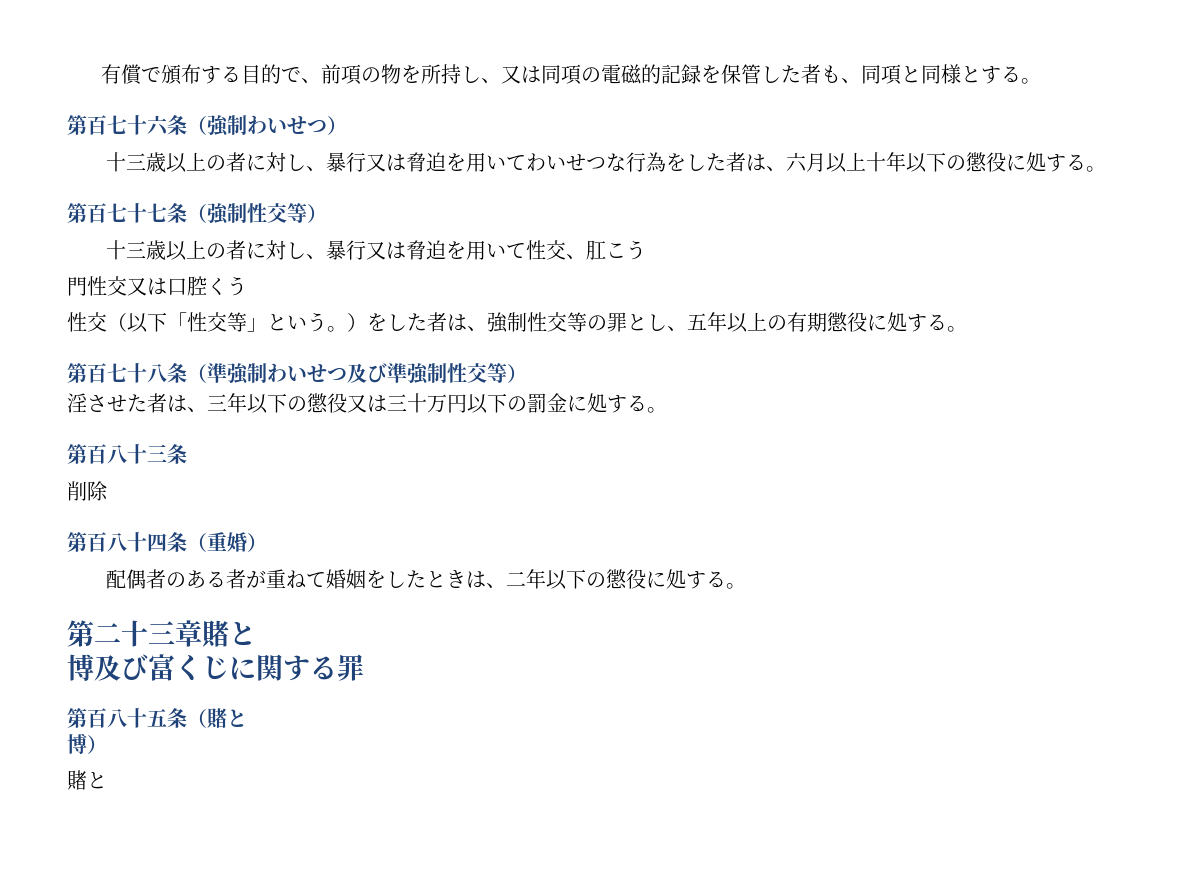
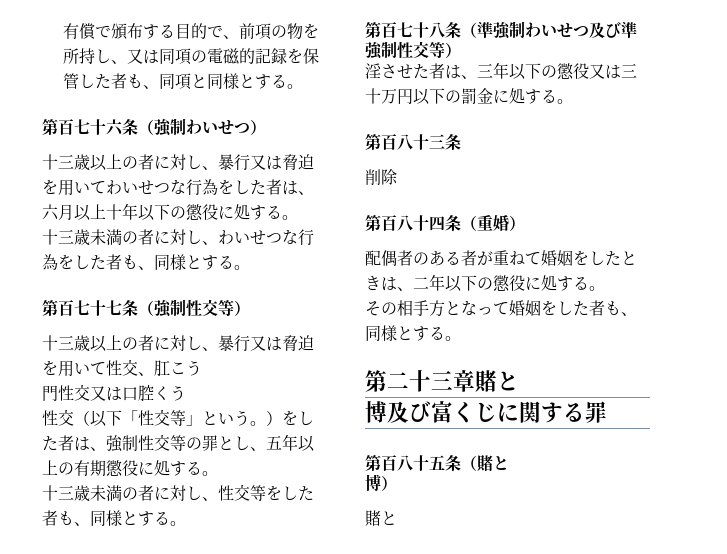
(1107, 169) none -> [42,229,314,246] [42,254,250,270] // 十三歳未満の者に対し、わいせつな行為をした者も、同様とする。
(967, 329) none -> [42,484,314,502] [42,510,186,526] // 十三歳未満の者に対し、性交等をした者も、同様とする。
(747, 586) none -> [365,300,637,317] [365,325,461,341] // その相手方となって婚姻をした者も、同様とする。

